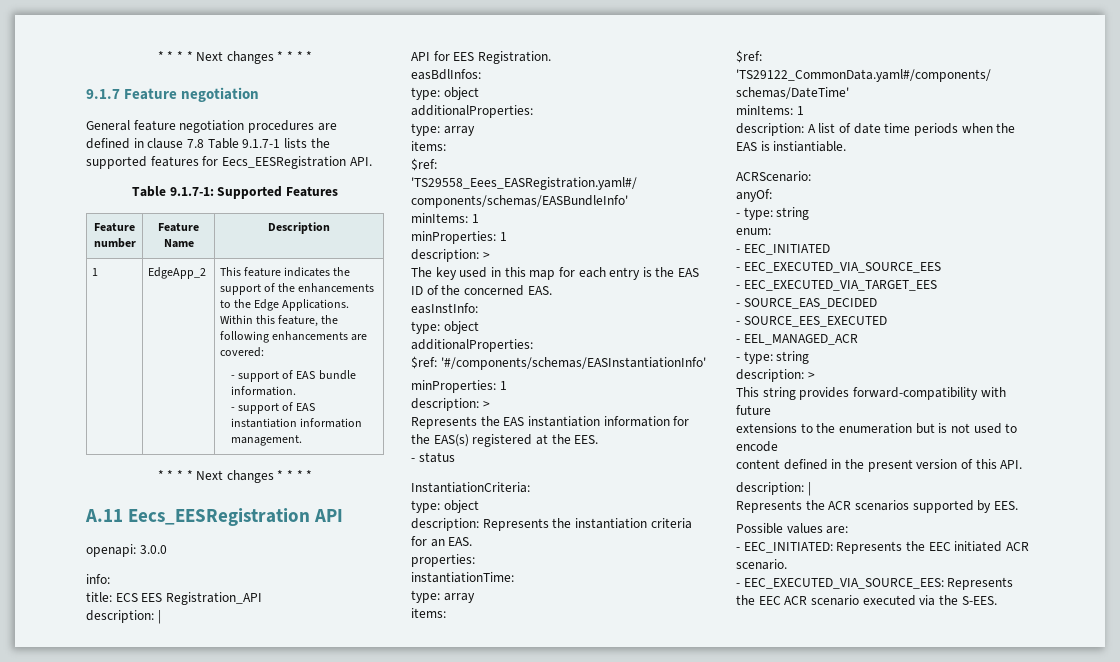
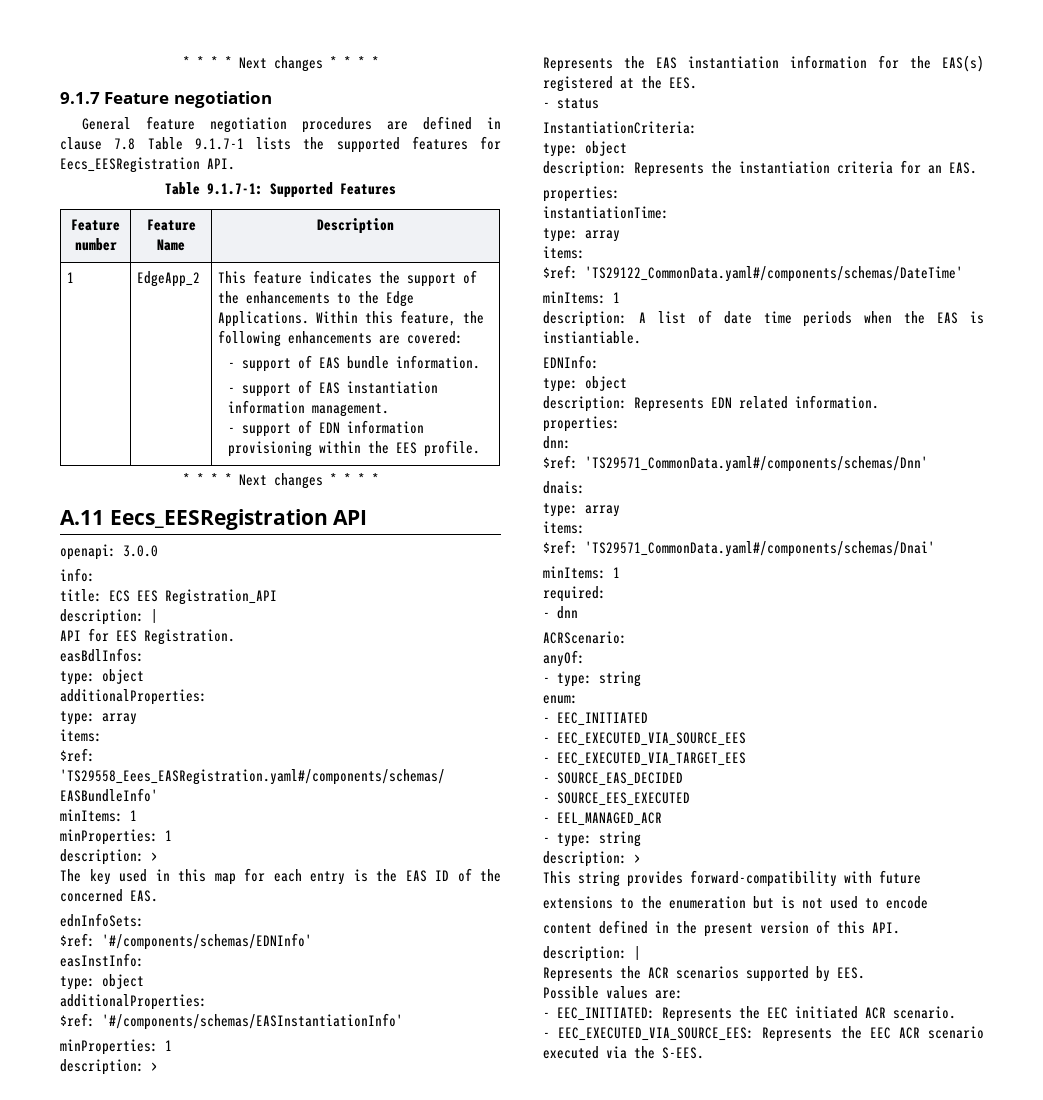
(302, 440) none -> [228,420,425,437] [228,440,481,457] // - support of EDN information provisioning within the EES profile.
(552, 290) none -> [60,913,144,927] [60,933,312,950] // ednInfoSets: // $ref: '#/components/schemas/EDNInfo'
(847, 146) none -> [543,355,599,369] [543,376,627,392] [543,395,879,412] [543,416,620,432] [543,436,571,449] [543,455,928,472] [543,481,585,494] [543,503,620,517] [543,521,585,534] [543,540,935,557] [543,566,620,579] [543,586,606,602] [543,606,578,619] // EDNInfo: // type: object // description: Represents EDN related information. // properties: // dnn: // $ref: 'TS29571_CommonData.yaml#/components/schemas/Dnn' // dnais: // type: array // items: // $ref: 'TS29571_CommonData.yaml#/components/schemas/Dnai' // minItems: 1 // required: // - dnn

